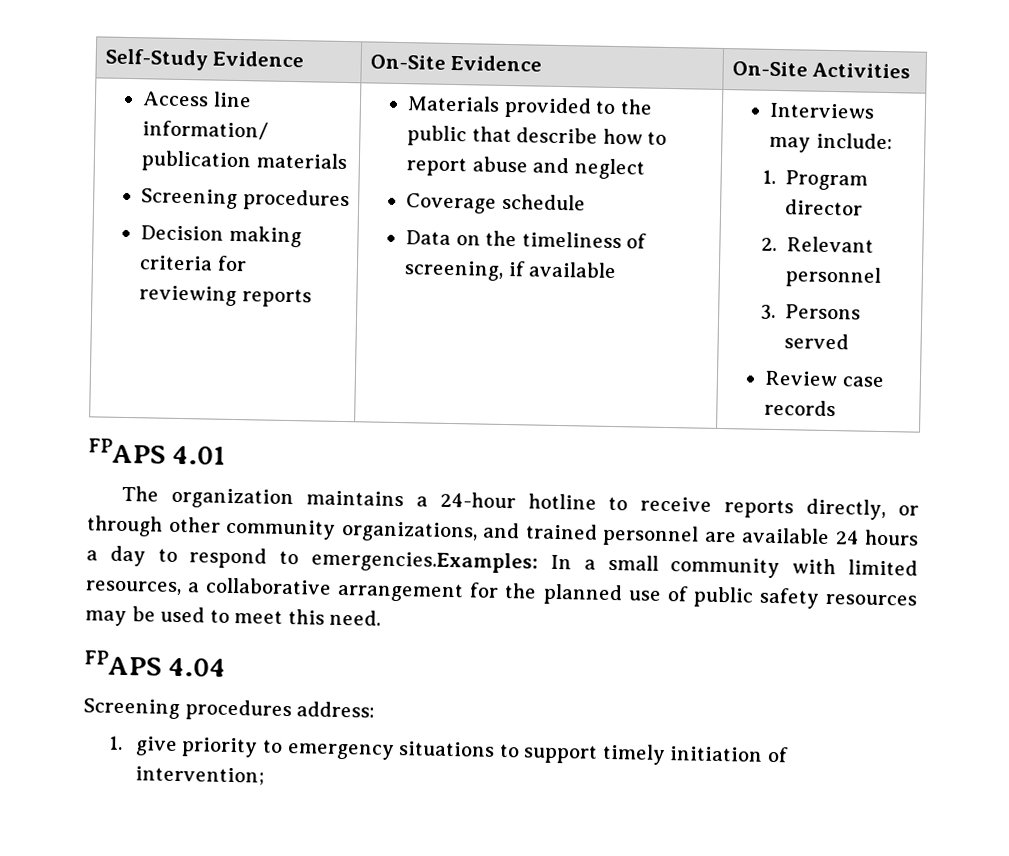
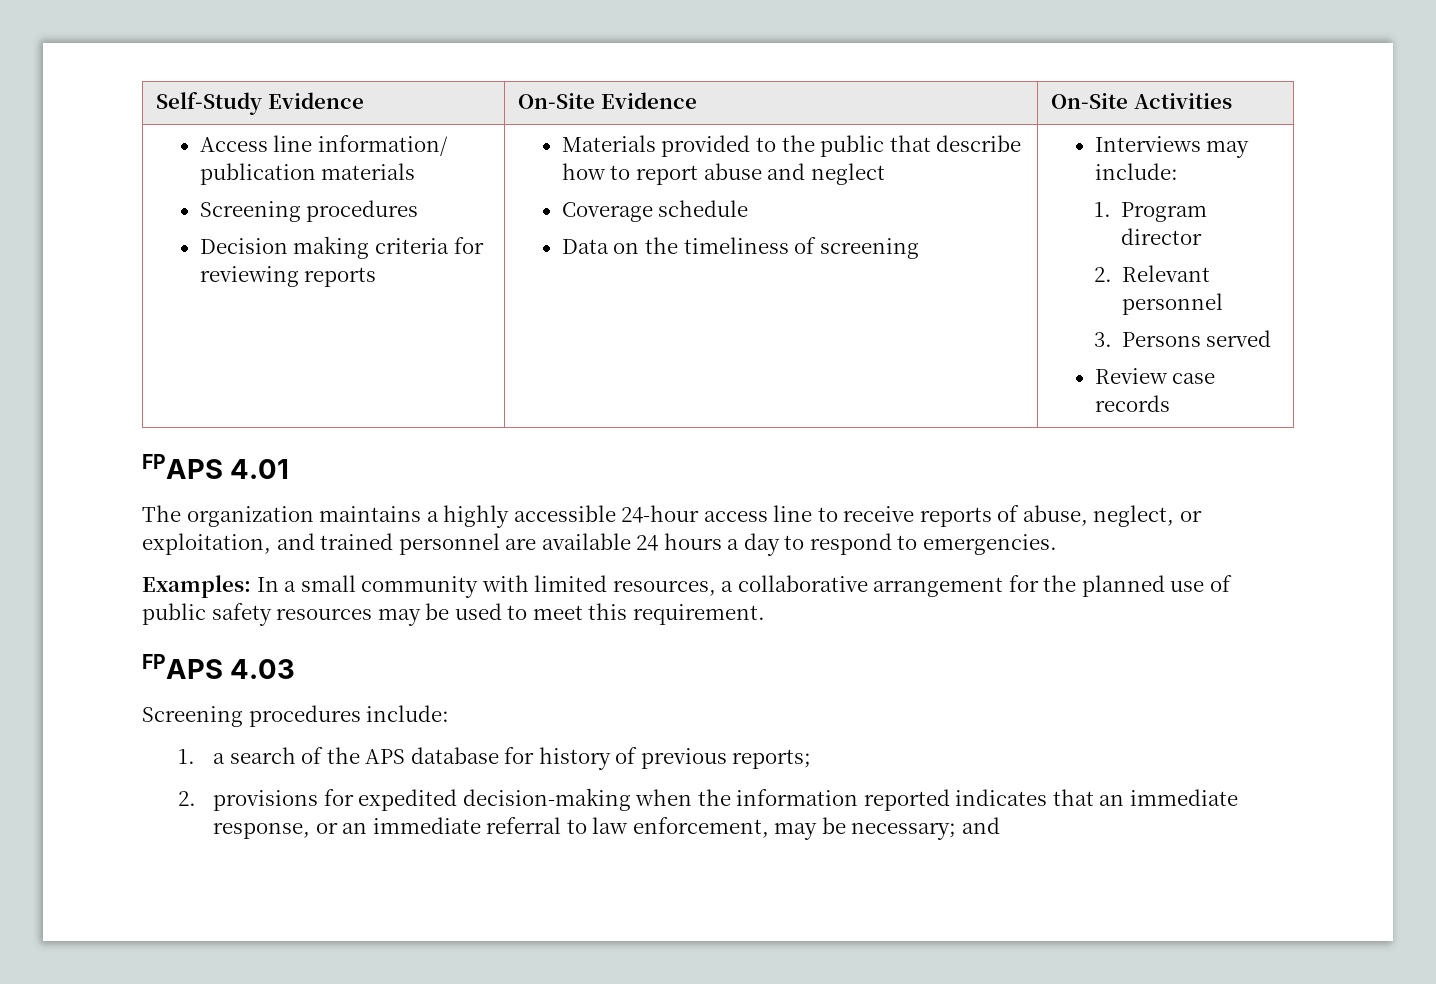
[404,260,618,281] screening, if available -> [819,238,919,259] screening
[439,491,919,521] [86,515,478,543] 24-hour hotline to receive reports directly, or through other community organizations, -> [443,505,1203,528] [142,533,271,555] highly accessible 24-hour access line to receive reports of abuse, neglect, or exploitation,
[311,549,539,574] emergencies.Examples: -> [922,534,1057,555] [142,575,251,598] emergencies. // Examples:
[329,609,382,626] [84,650,227,677] [83,698,376,722] [108,735,789,766] [134,766,265,786] need. // FPAPS 4.04 // Screening procedures address: // 1. give priority to emergency situations to support timely initiation of intervention; -> [632,604,765,625] [142,654,296,679] [142,705,450,727] [177,747,812,770] [177,788,1238,811] [212,817,1000,840] requirement. // FPAPS 4.03 // Screening procedures include: // 1. a search of the APS database for history of previous reports; // 2. provisions for expedited decision-making when the information reported indicates that an immediate response, or an immediate referral to law enforcement, may be necessary; and

